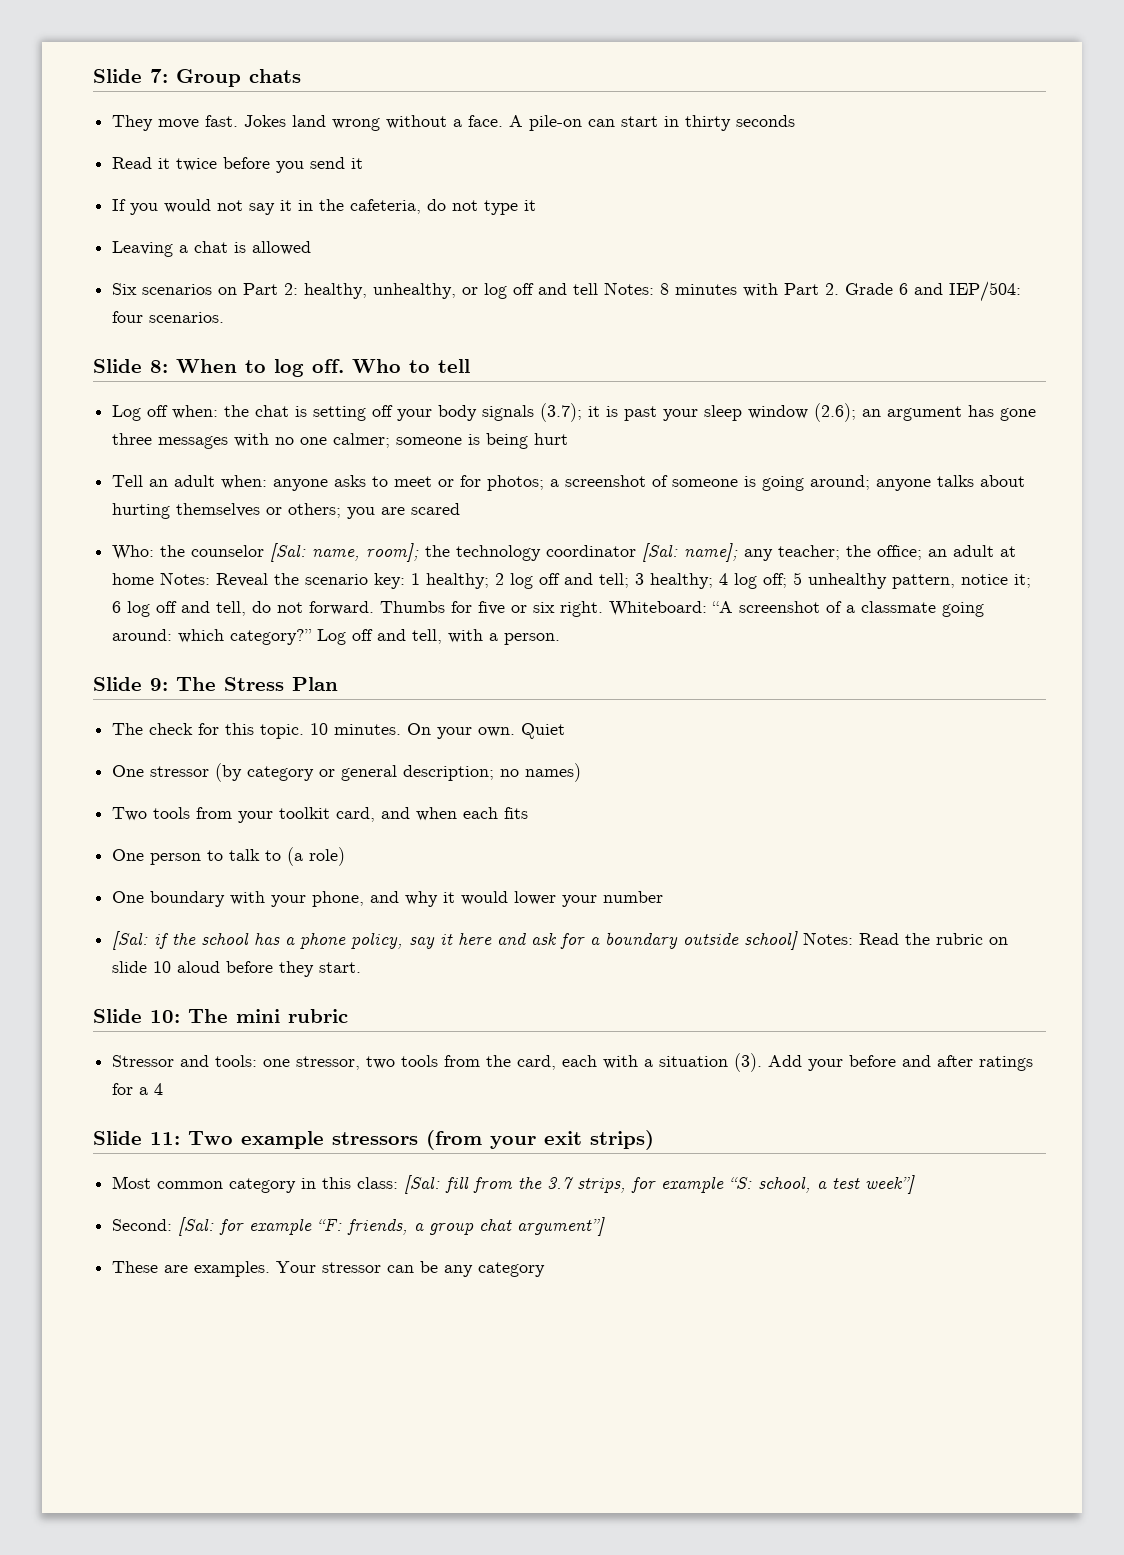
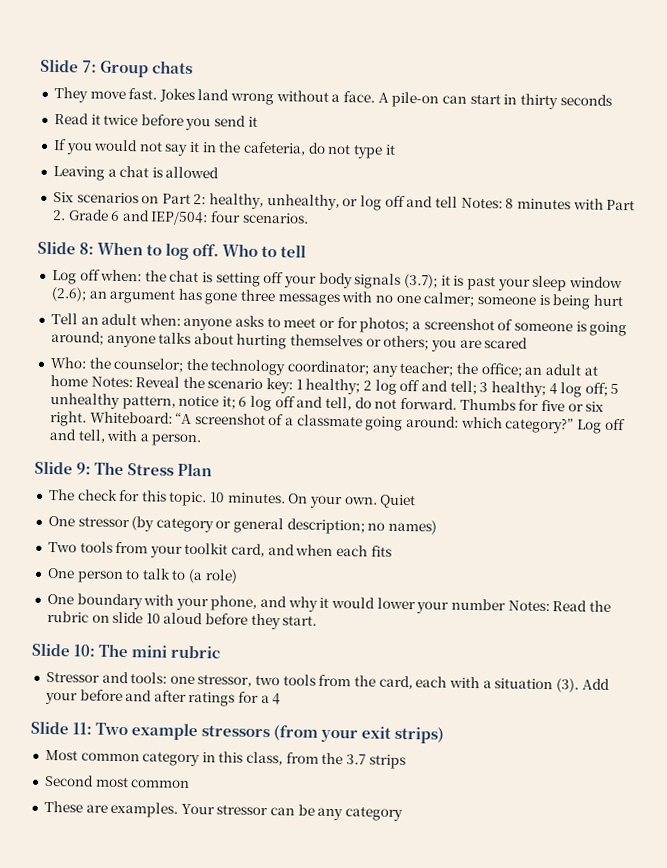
[191,543,739,562] counselor [Sal: name, room]; the technology coordinator [Sal: name]; -> [113,357,371,376] counselor; the technology coordinator;
[112,931,799,950] // [Sal: if the school has a phone policy, say it here and ask for a boundary outside school] -> (506, 604) none
[357,1175,916,1194] [112,1217,606,1236] class: [Sal: fill from the 3.7 strips, for example “S: school, a test week”] // Second: [Sal: for example “F: friends, a group chat argument”] -> [246,751,406,770] [43,774,191,789] class, from the 3.7 strips // Second most common

